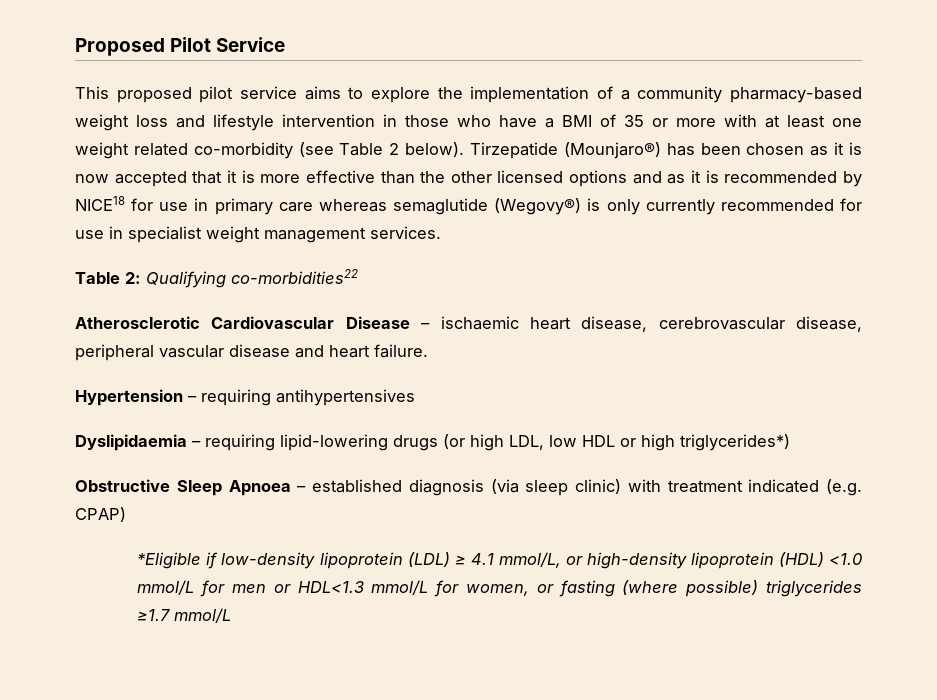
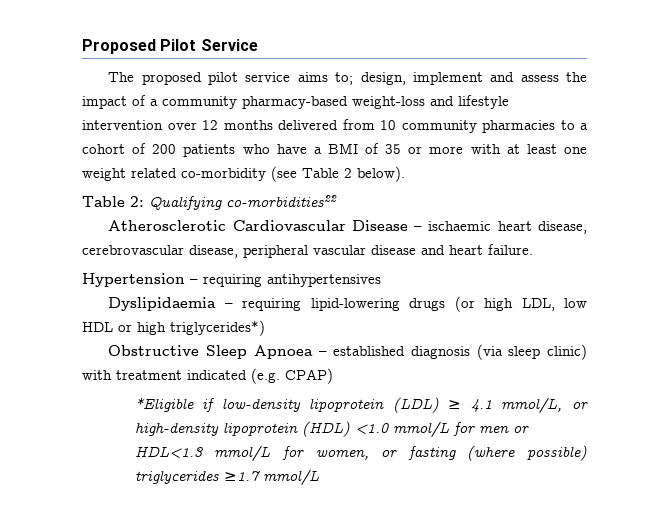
[75,86,109,99] This -> [108,72,135,82] The
[348,86,590,103] to explore the implementation -> [335,72,588,85] [82,96,127,109] to; design, implement and assess the impact
[75,114,168,131] weight loss -> [352,96,425,109] weight-loss
[383,114,449,127] in those -> [167,119,588,133] [82,143,236,157] over 12 months delivered from 10 community pharmacies to a cohort of 200 patients
[469,142,862,159] [75,170,862,187] [75,196,863,215] [75,226,441,243] Tirzepatide (Mounjaro®) has been chosen as it is now accepted that it is more effective than the other licensed options and as it is recommended by NICE18 for use in primary care whereas semaglutide (Wegovy®) is only currently recommended for use in specialist weight management services. -> (405, 174) none

